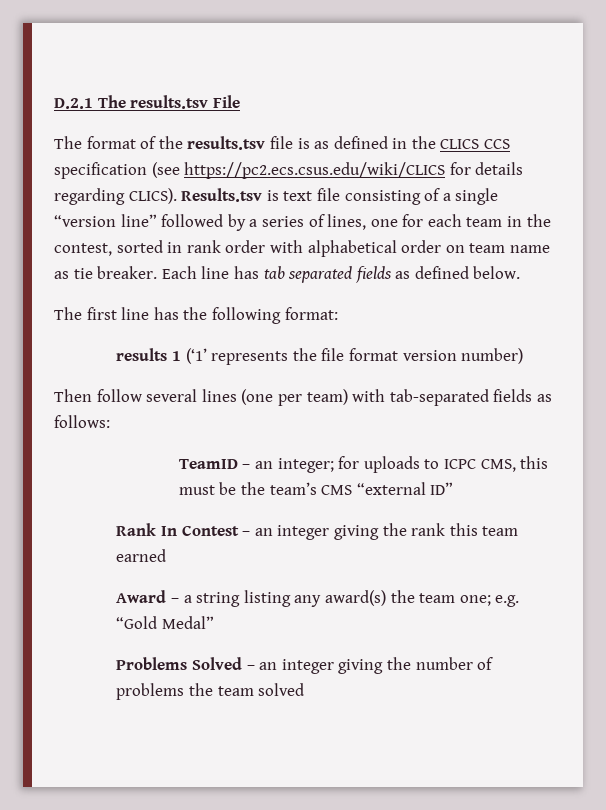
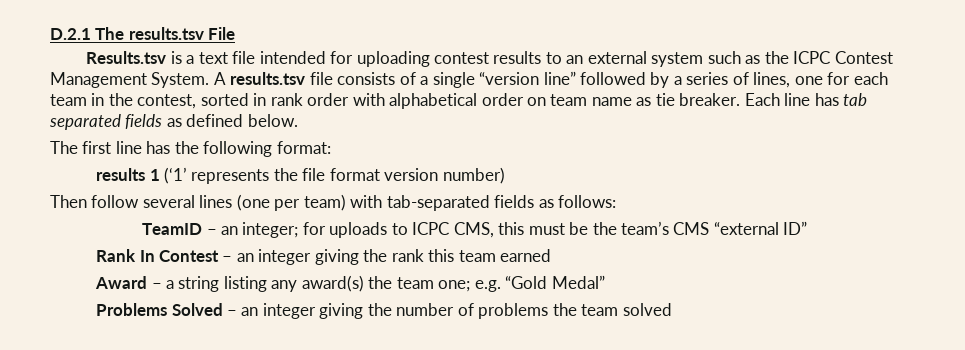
[54,136,511,150] [54,162,524,179] [54,188,421,205] The format of the results.tsv file is as defined in the CLICS CCS specification (see https://pc2.ecs.csus.edu/wiki/CLICS for details regarding CLICS). Results.tsv is text file consisting -> [86,51,893,67] [50,72,396,88] Results.tsv is a text file intended for uploading contest results to an external system such as the ICPC Contest Management System. A results.tsv file consists

